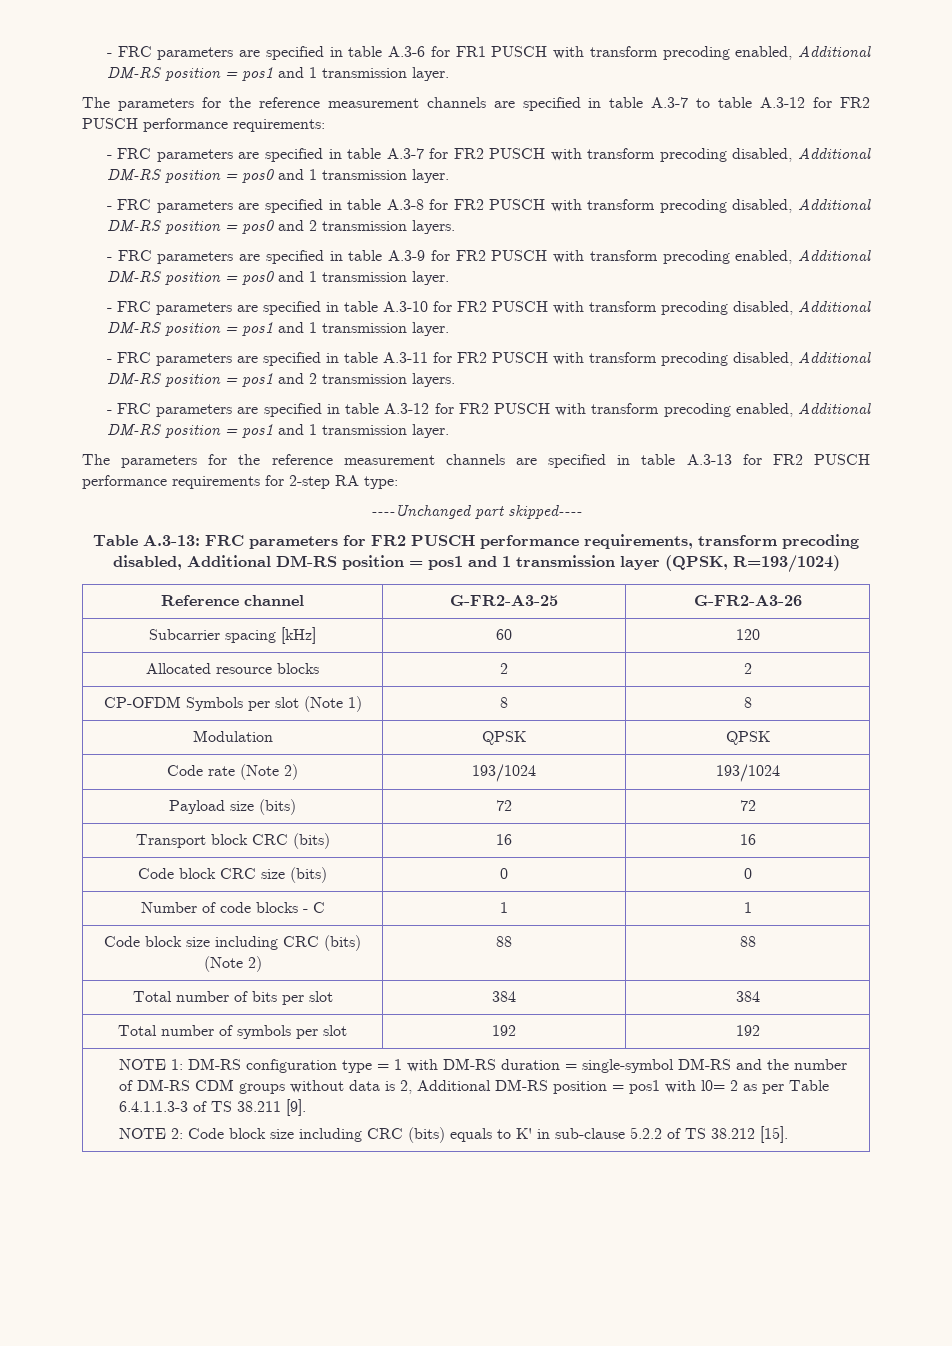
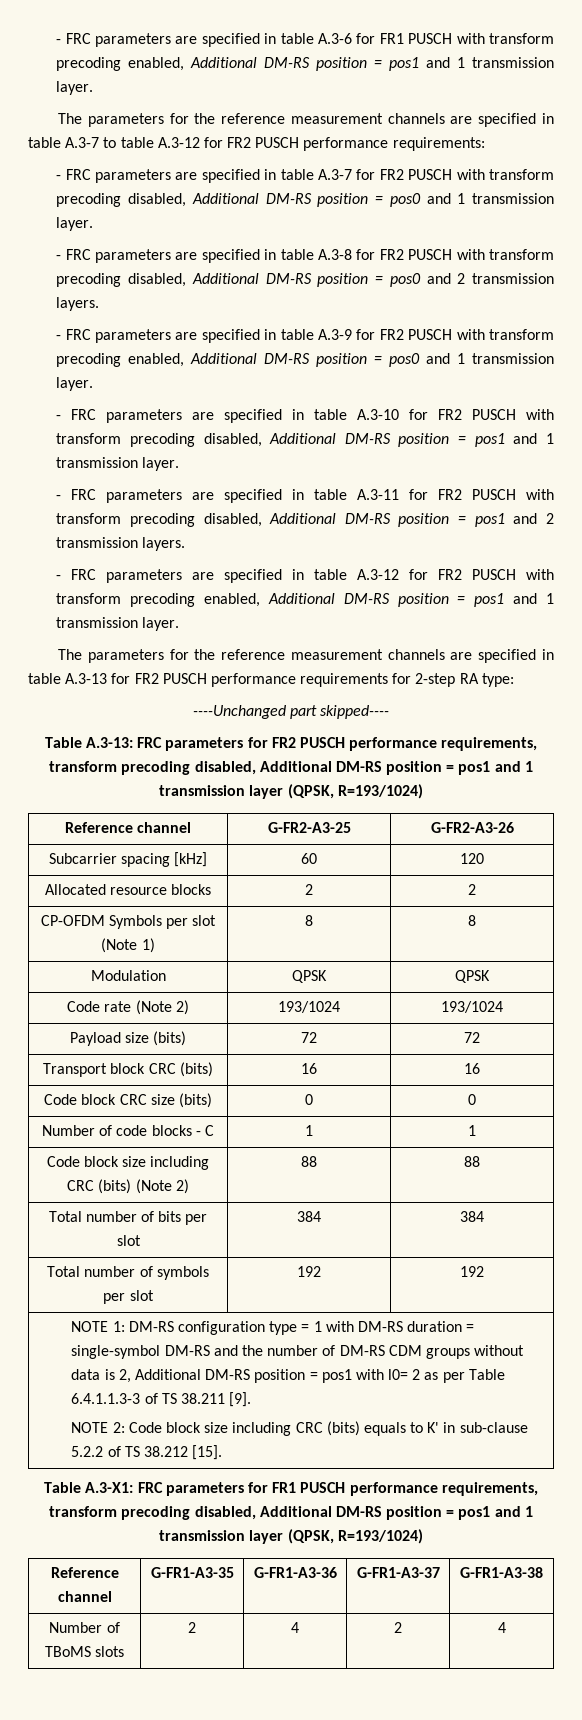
(788, 1134) none -> [44,1482,538,1496] [49,1506,533,1520] [159,1529,423,1544] [50,1567,119,1578] [57,1591,112,1602] [150,1567,234,1578] [253,1567,337,1578] [356,1567,440,1578] [460,1567,543,1578] [49,1622,120,1633] [44,1646,125,1657] [188,1622,196,1633] [291,1622,299,1633] [394,1622,402,1633] [497,1622,506,1633] // Table A.3-X1: FRC parameters for FR1 PUSCH performance requirements, transform precoding disabled, Additional DM-RS position = pos1 and 1 transmission layer (QPSK, R=193/1024) // Reference channel | G-FR1-A3-35 | G-FR1-A3-36 | G-FR1-A3-37 | G-FR1-A3-38 // Number of TBoMS slots | 2 | 4 | 2 | 4

